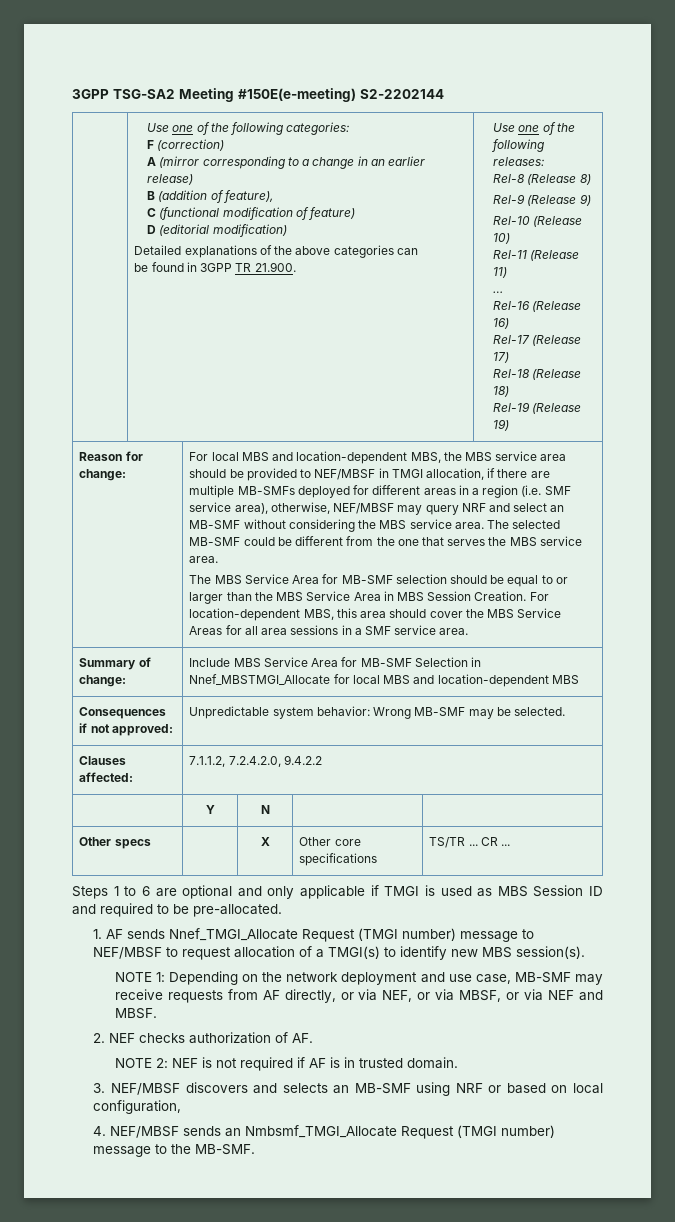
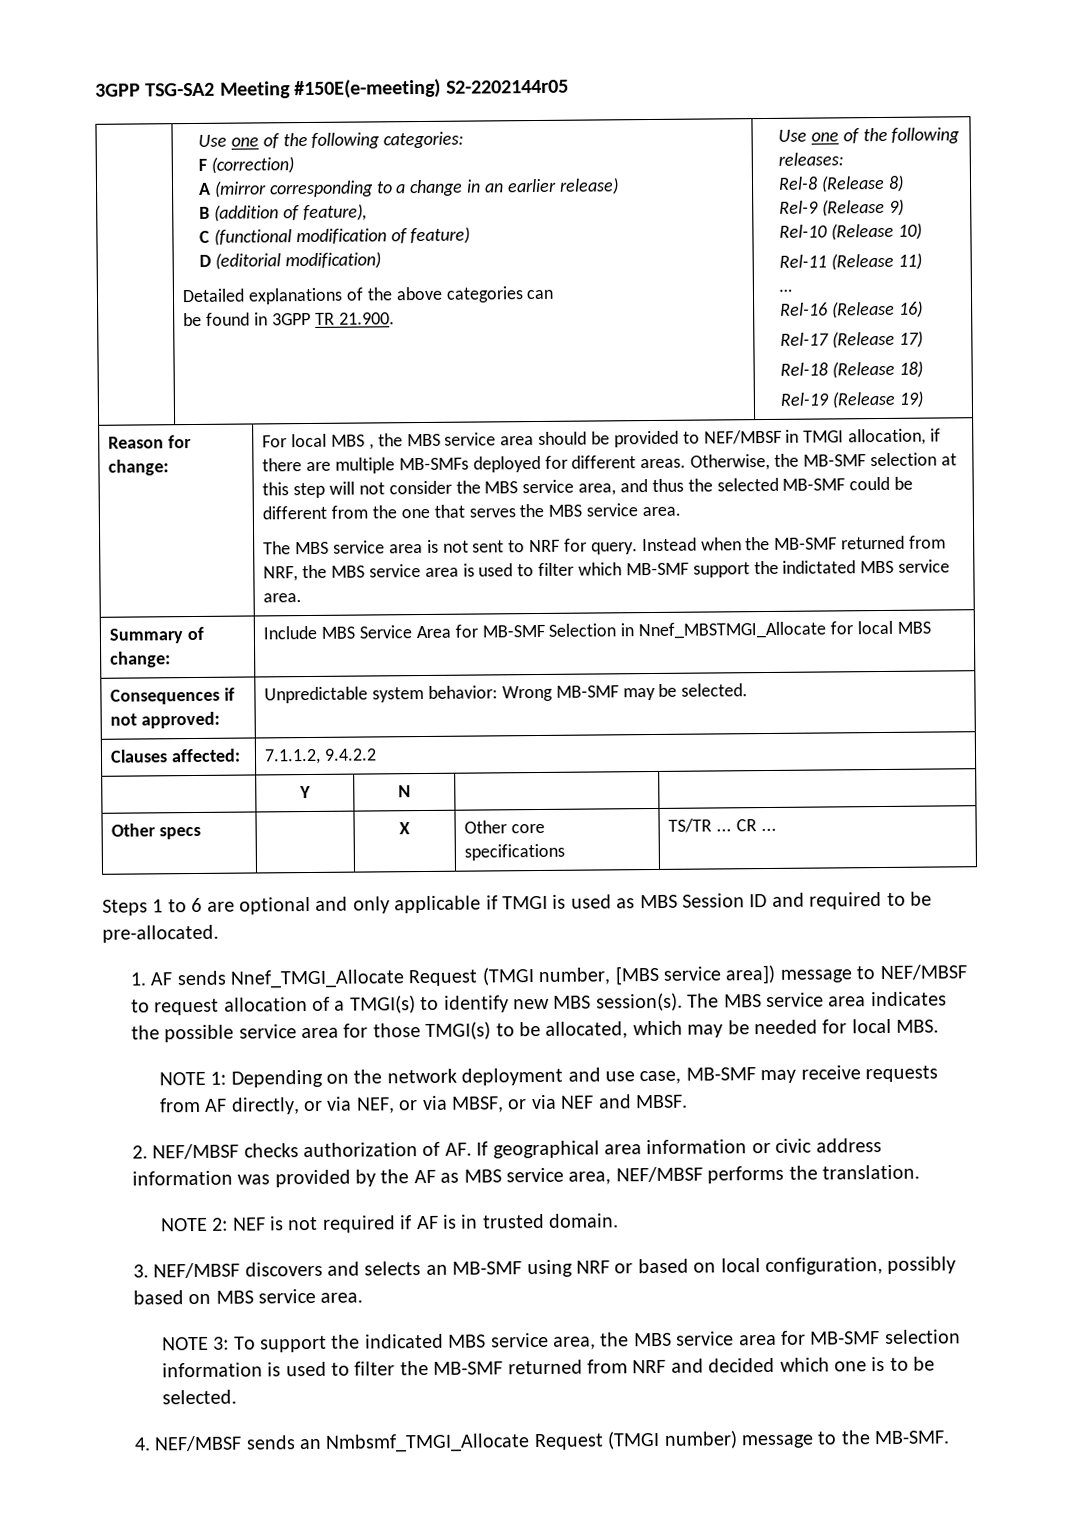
[360,89,444,99] S2-2202144 -> [445,79,569,94] S2-2202144r05
[272,451,441,464] and location-dependent MBS, -> [368,443,374,450] ,
[423,485,571,498] [189,502,565,515] [189,519,509,532] areas in a region (i.e. SMF service area), otherwise, NEF/MBSF may query NRF and select an MB-SMF without considering the MBS service area. The -> [640,452,957,471] [262,478,713,499] areas. Otherwise, the MB-SMF selection at this step will not consider the MBS service area, and thus the
[244,574,568,587] [189,591,549,604] [189,608,562,621] [189,625,391,635] Service Area for MB-SMF selection should be equal to or larger than the MBS Service Area in MBS Session Creation. For location-dependent MBS, this area should cover the MBS Service Areas for all area sessions in a SMF -> [332,535,946,555] [263,560,895,582] service area is not sent to NRF for query. Instead when the MB-SMF returned from NRF, the MBS service area is used to filter which MB-SMF support the indictated MBS
[413,674,579,687] and location-dependent MBS -> (931, 627) none
[228,756,281,767] 7.2.4.2.0, -> (322, 756) none
[402,928,457,941] number) -> [538,964,776,986] number, [MBS service area])
(586, 952) none -> [687,991,947,1008] [130,1018,940,1043] The MBS service area indicates the possible service area for those TMGI(s) to be allocated, which may be needed for local MBS.
[109,1033,136,1043] NEF -> [152,1143,240,1160] NEF/MBSF
(314, 1038) none -> [476,1138,882,1159] [131,1164,921,1188] If geographical area information or civic address information was provided by the AF as MBS service area, NEF/MBSF performs the translation.
(182, 1107) none -> [887,1256,957,1274] [132,1288,364,1305] [161,1329,961,1353] [161,1356,936,1378] [161,1389,237,1405] possibly based on MBS service area. // NOTE 3: To support the indicated MBS service area, the MBS service area for MB-SMF selection information is used to filter the MB-SMF returned from NRF and decided which one is to be selected.

